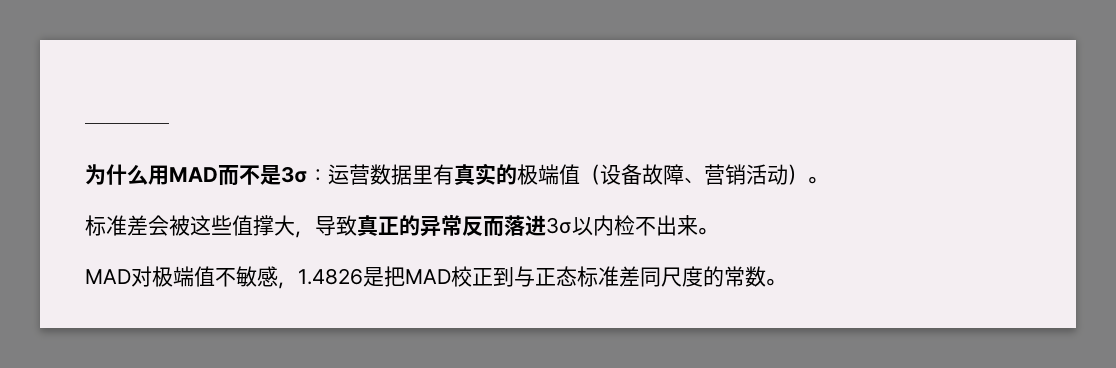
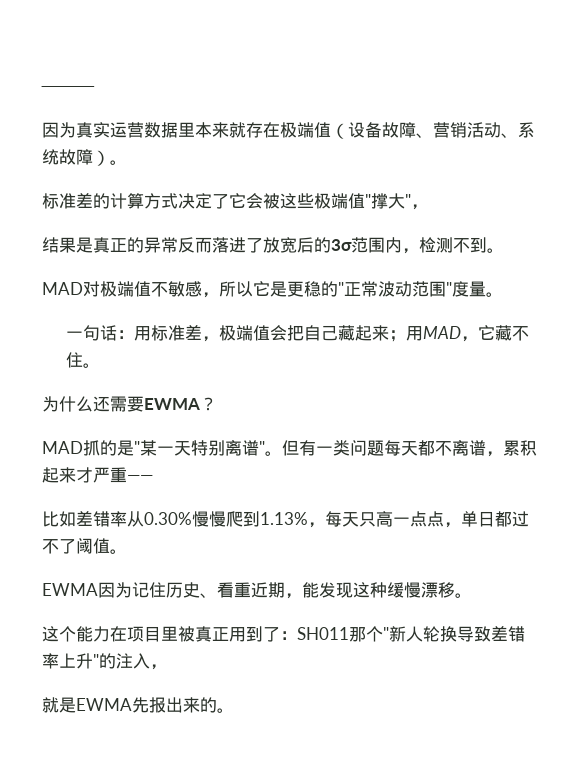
[85,163,517,186] 为什么用MAD而不是3σ：运营数据里有真实的 -> [42,122,280,138] 因为真实运营数据里本来就存在
(788, 174) none -> [501,122,535,138] [42,149,93,165] 、系统故障
[148,215,357,238] 会被这些值撑大，导致 -> [93,193,428,210] [42,237,93,253] 的计算方式决定了它会被这些极端值"撑大"， // 结果是
[546,215,698,236] 3σ以内检不出来 -> [246,237,487,254] 了放宽后的3σ范围内，检测不到
[298,266,766,287] 1.4826是把MAD校正到与正态标准差同尺度的常数 -> [219,281,503,297] [66,325,530,342] [66,352,101,368] [42,396,217,412] [42,440,537,457] [42,467,153,483] [42,511,529,528] [42,538,127,554] [42,582,472,599] [42,626,525,642] [42,653,167,670] [42,697,217,713] 所以它是更稳的"正常波动范围"度量。 // 一句话：用标准差，极端值会把自己藏起来；用MAD，它藏不住。 // 为什么还需要EWMA？ // MAD抓的是"某一天特别离谱"。但有一类问题每天都不离谱，累积起来才严重—— // 比如差错率从0.30%慢慢爬到1.13%，每天只高一点点，单日都过不了阈值。 // EWMA因为记住历史、看重近期，能发现这种缓慢漂移。 // 这个能力在项目里被真正用到了：SH011那个"新人轮换导致差错率上升"的注入， // 就是EWMA先报出来的

